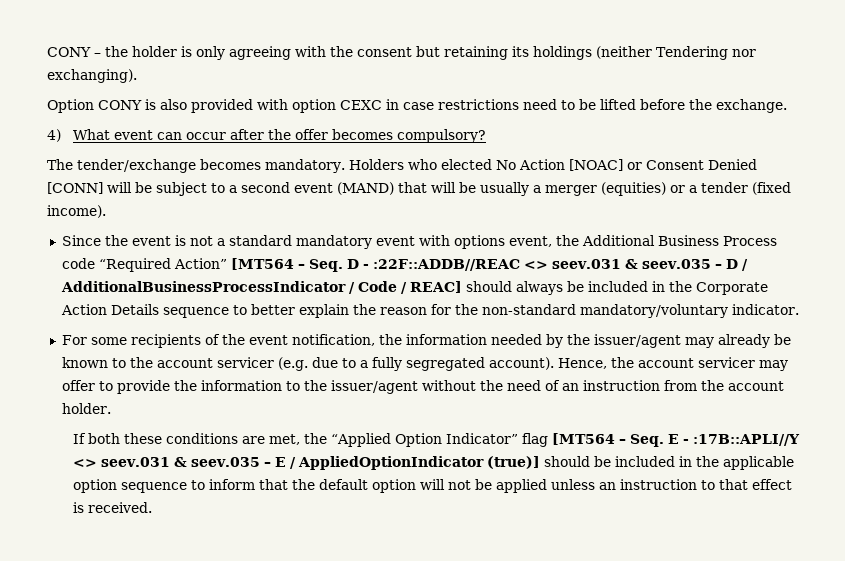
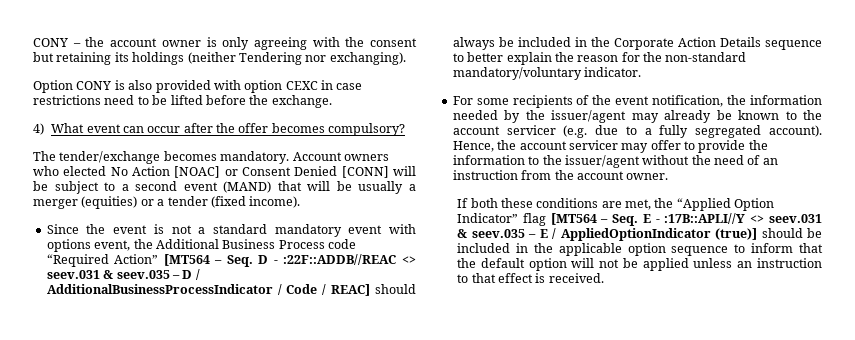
[132,46,177,57] holder -> [110,38,201,47] account owner
[348,159,404,170] Holders -> [292,152,389,161] Account owners
[61,403,111,414] holder. -> [626,173,669,180] owner.

